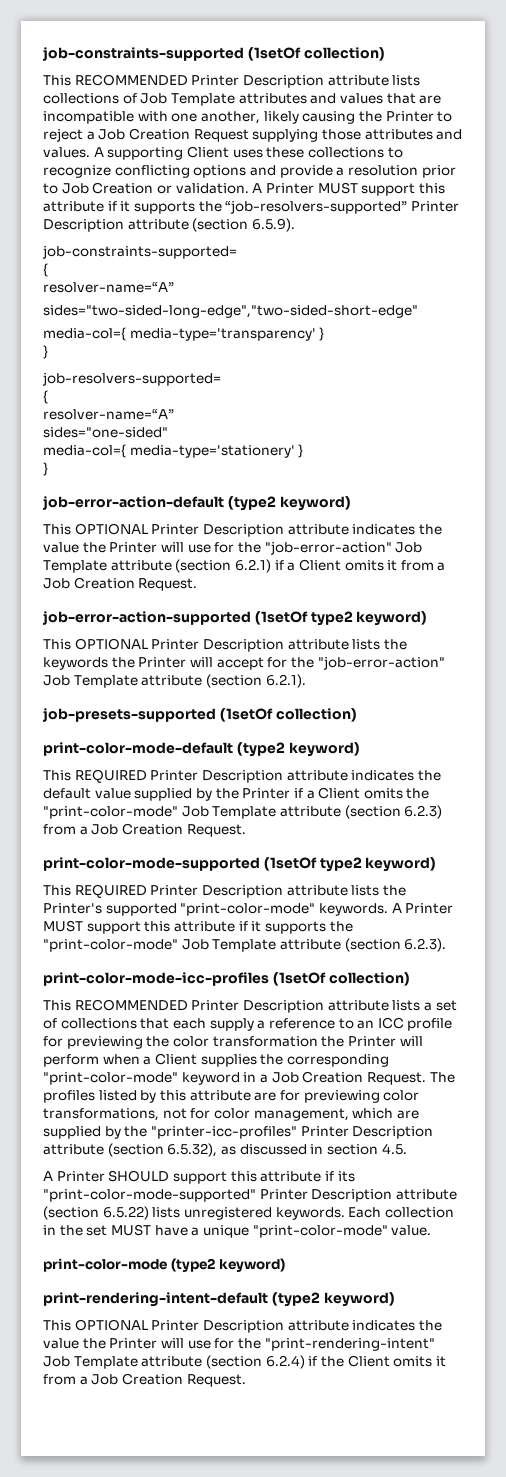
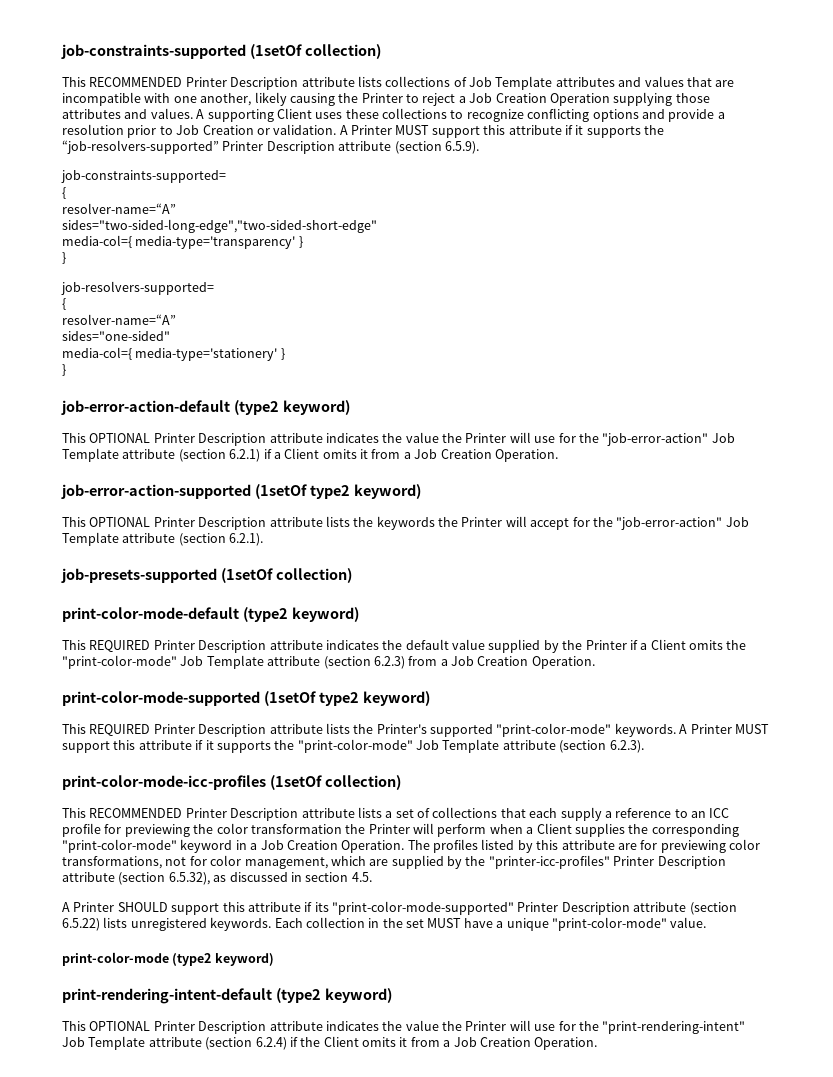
[193,129,249,142] Request -> [549,93,610,106] Operation
[138,578,198,591] Request. -> [494,449,558,462] Operation.
[186,824,246,837] Request. -> [531,656,595,669] Operation.
[366,1072,426,1085] Request. -> [341,840,405,853] Operation.
[186,1374,246,1387] Request. -> [534,1037,598,1050] Operation.

